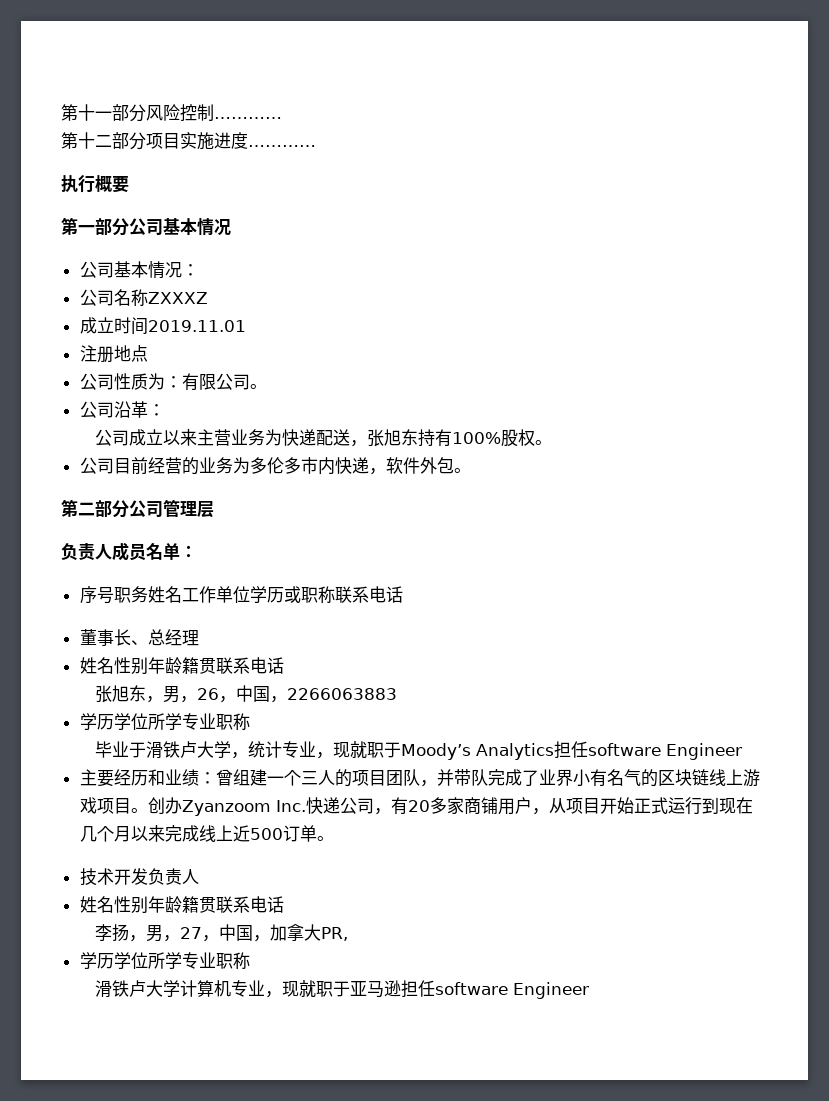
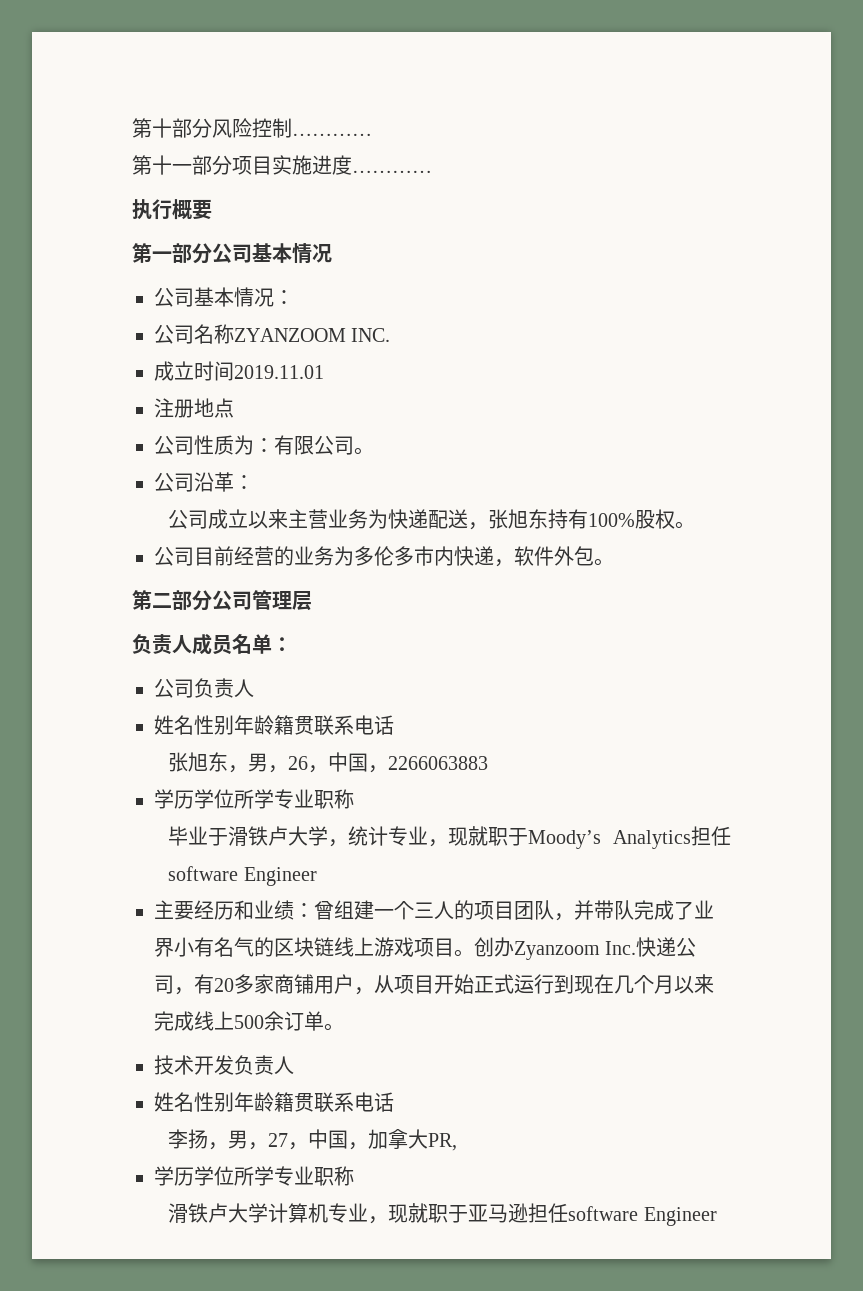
[61,104,112,121] 第十一 -> [132,118,172,138] 第十
[95,135,112,147] 二 -> [172,164,192,173] 一
[147,292,208,304] ZXXXZ -> [234,328,391,342] ZYANZOOM INC.
[79,586,403,604] [79,629,199,646] 序号职务姓名工作单位学历或职称联系电话 // 董事长、总经理 -> [154,678,254,698] 公司负责人
[232,825,283,842] 近500 -> [234,1011,284,1031] 500余

